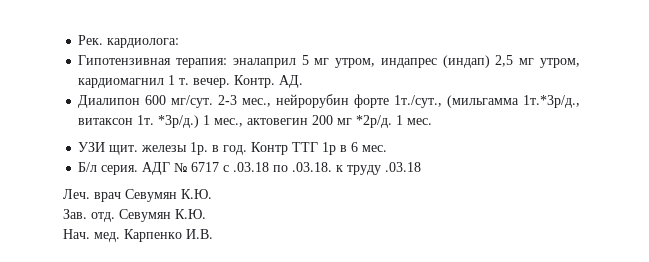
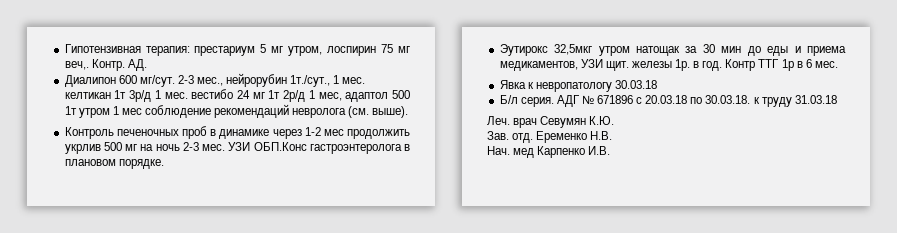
[78,35,180,48] Рек. кардиолога: // -> (64, 48) none
[232,58,296,68] эналаприл -> [194,46,256,56] престариум
[380,55,580,68] [78,75,231,88] индапрес (индап) 2,5 мг утром, кардиомагнил 1 т. вечер. -> [327,44,410,56] [64,61,89,70] лоспирин 75 мг веч,.
[354,94,581,108] [78,115,433,128] форте 1т./сут., (мильгамма 1т.*3р/д., витаксон 1т. *3р/д.) 1 мес., актовегин 200 мг *2р/д. 1 мес. // -> [290,75,366,87] [64,89,410,102] [64,104,409,118] [64,126,410,139] [64,142,411,154] [64,159,164,169] [499,44,846,56] [499,61,578,71] 1т./сут., 1 мес. келтикан 1т 3р/д 1 мес. вестибо 24 мг 1т 2р/д 1 мес, адаптол 500 1т утром 1 мес соблюдение рекомендаций невролога (см. выше). // Контроль печеночных проб в динамике через 1-2 мес продолжить укрлив 500 мг на ночь 2-3 мес. УЗИ ОБП.Конс гастроэнтеролога в плановом порядке. // Эутирокс 32,5мкг утром натощак за 30 мин до еды и приема медикаментов,
(388, 148) none -> [499,80,657,92] // Явка к невропатологу 30.03.18
[191,162,333,172] 6717 с .03.18 по .03.18. -> [597,95,751,104] 671896 с 20.03.18 по 30.03.18.
[385,162,422,172] .03.18 -> [794,95,837,104] 31.03.18
[119,209,206,222] Севумян К.Ю. -> [536,131,613,143] Еременко Н.В.
[94,232,120,242] мед. -> [513,148,535,158] мед

